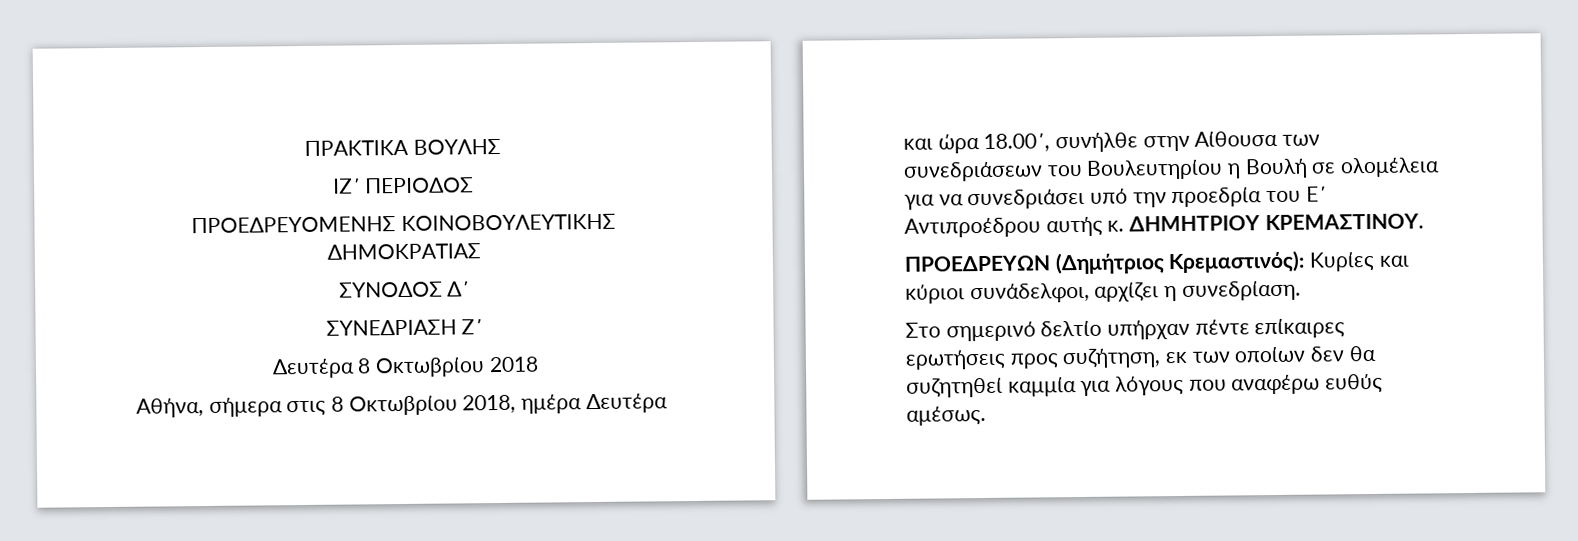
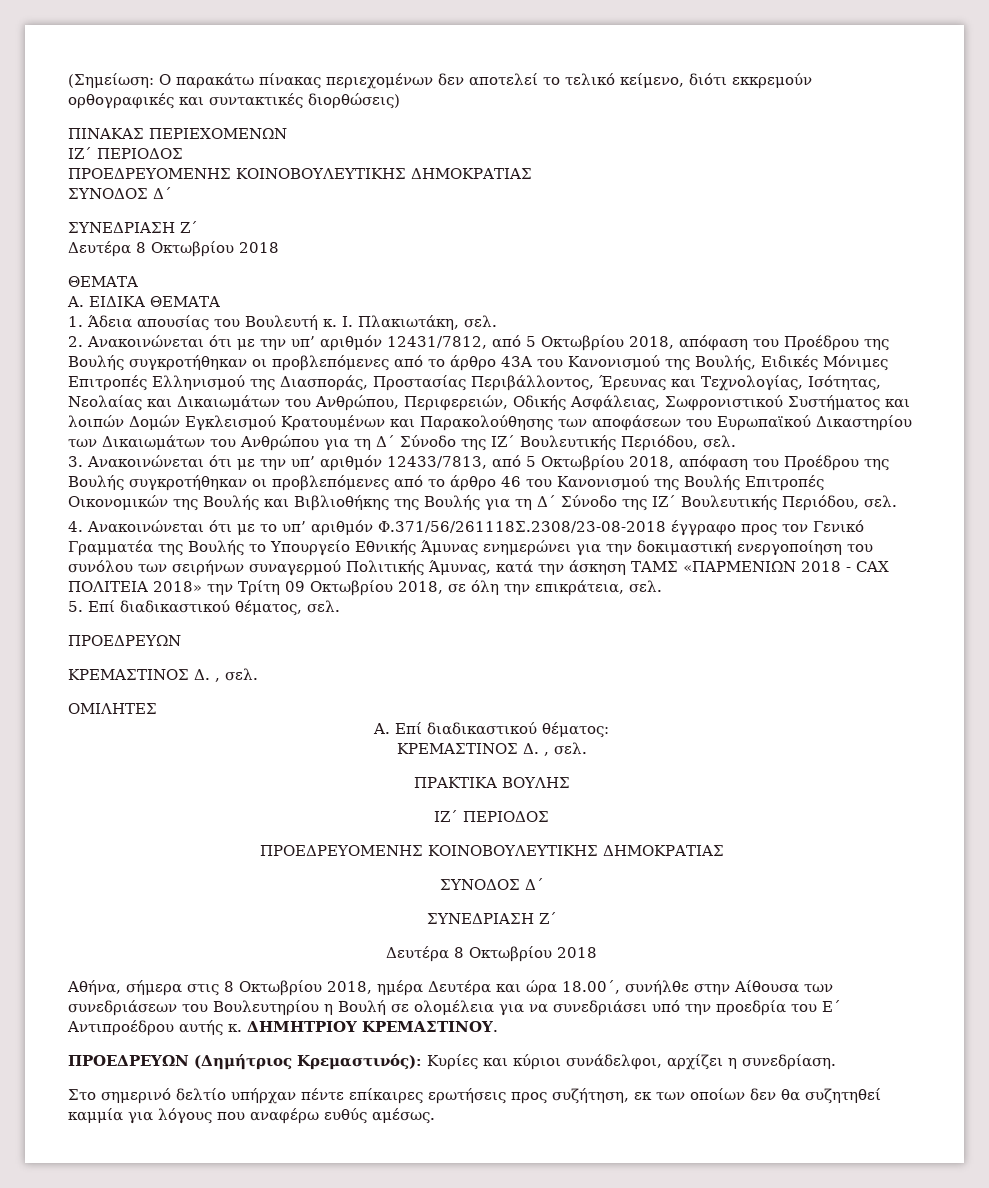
(304, 147) none -> [68,73,812,89] [68,93,400,109] [68,128,287,139] [68,147,183,159] [68,168,532,179] [68,187,172,199] [68,221,198,233] [68,241,279,257] [68,276,138,287] [67,296,220,307] [68,315,497,331] [68,335,889,351] [68,355,888,371] [68,375,881,391] [68,395,910,411] [68,415,912,431] [68,435,736,451] [68,455,889,471] [68,475,824,491] [68,495,897,511] [68,520,864,536] [68,540,873,556] [68,560,889,576] [68,580,662,596] [68,600,340,616] [68,635,181,646] [68,668,258,682] [68,703,157,714] [373,722,609,738] [396,742,587,756] (Σημείωση: Ο παρακάτω πίνακας περιεχομένων δεν αποτελεί το τελικό κείμενο, διότι εκκρεμούν ορθογραφικές και συντακτικές διορθώσεις) // ΠΙΝΑΚΑΣ ΠΕΡΙΕΧΟΜΕΝΩΝ // ΙΖ΄ ΠΕΡΙΟΔΟΣ // ΠΡΟΕΔΡΕΥΟΜΕΝΗΣ ΚΟΙΝΟΒΟΥΛΕΥΤΙΚΗΣ ΔΗΜΟΚΡΑΤΙΑΣ // ΣΥΝΟΔΟΣ Δ΄ // ΣΥΝΕΔΡΙΑΣΗ Ζ΄ // Δευτέρα 8 Οκτωβρίου 2018 // ΘΕΜΑΤΑ // Α. ΕΙΔΙΚΑ ΘΕΜΑΤΑ // 1. Άδεια απουσίας του Βουλευτή κ. Ι. Πλακιωτάκη, σελ. // 2. Ανακοινώνεται ότι με την υπ’ αριθμόν 12431/7812, από 5 Οκτωβρίου 2018, απόφαση του Προέδρου της Βουλής συγκροτήθηκαν οι προβλεπόμενες από το άρθρο 43Α του Κανονισμού της Βουλής, Ειδικές Μόνιμες Επιτροπές Ελληνισμού της Διασποράς, Προστασίας Περιβάλλοντος, Έρευνας και Τεχνολογίας, Ισότητας, Νεολαίας και Δικαιωμάτων του Ανθρώπου, Περιφερειών, Οδικής Ασφάλειας, Σωφρονιστικού Συστήματος και λοιπών Δομών Εγκλεισμού Κρατουμένων και Παρακολούθησης των αποφάσεων του Ευρωπαϊκού Δικαστηρίου των Δικαιωμάτων του Ανθρώπου για τη Δ΄ Σύνοδο της ΙΖ΄ Βουλευτικής Περιόδου, σελ. // 3. Ανακοινώνεται ότι με την υπ’ αριθμόν 12433/7813, από 5 Οκτωβρίου 2018, απόφαση του Προέδρου της Βουλής συγκροτήθηκαν οι προβλεπόμενες από το άρθρο 46 του Κανονισμού της Βουλής Επιτροπές Οικονομικών της Βουλής και Βιβλιοθήκης της Βουλής για τη Δ΄ Σύνοδο της ΙΖ΄ Βουλευτικής Περιόδου, σελ. // 4. Ανακοινώνεται ότι με το υπ’ αριθμόν Φ.371/56/261118Σ.2308/23-08-2018 έγγραφο προς τον Γενικό Γραμματέα της Βουλής το Υπουργείο Εθνικής Άμυνας ενημερώνει για την δοκιμαστική ενεργοποίηση του συνόλου των σειρήνων συναγερμού Πολιτικής Άμυνας, κατά την άσκηση ΤΑΜΣ «ΠΑΡΜΕΝΙΩΝ 2018 - CAX ΠΟΛΙΤΕΙΑ 2018» την Τρίτη 09 Οκτωβρίου 2018, σε όλη την επικράτεια, σελ. // 5. Επί διαδικαστικού θέματος, σελ. // ΠΡΟΕΔΡΕΥΩΝ // ΚΡΕΜΑΣΤΙΝΟΣ Δ. , σελ. // ΟΜΙΛΗΤΕΣ // Α. Επί διαδικαστικού θέματος: // ΚΡΕΜΑΣΤΙΝΟΣ Δ. , σελ. //

